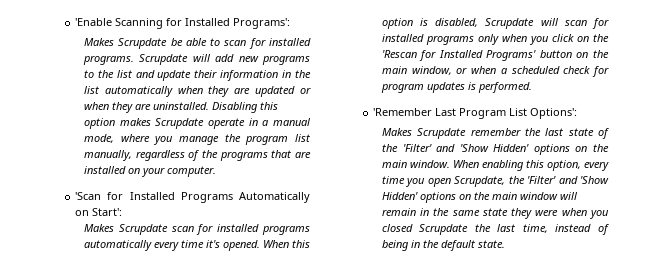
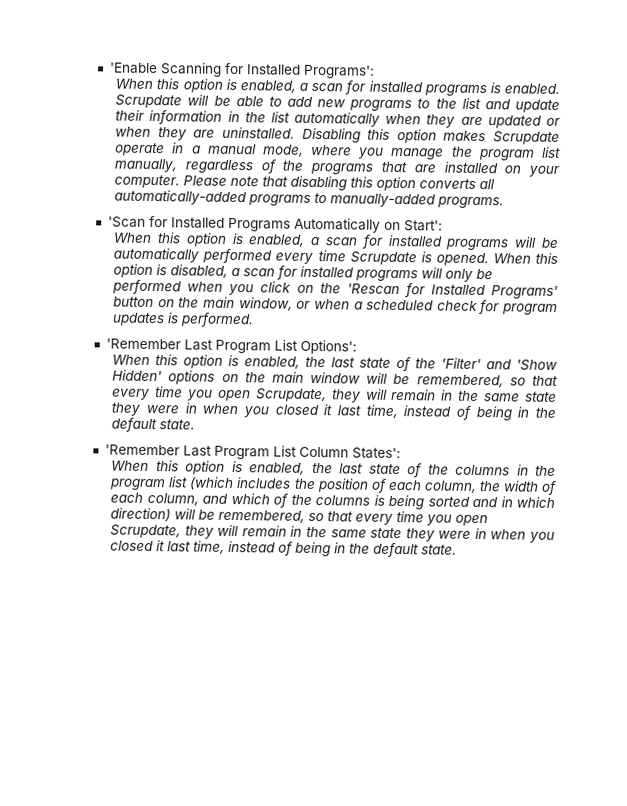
[83,38,311,49] [82,54,211,65] Makes Scrupdate be able to scan for installed programs. Scrupdate will -> [115,78,560,97] [115,94,282,109] When this option is enabled, a scan for installed programs is enabled. Scrupdate will be able to
(216, 171) none -> [183,175,496,192] [114,189,505,209] Please note that disabling this option converts all automatically-added programs to manually-added programs.
[83,224,310,235] [83,240,220,251] Makes Scrupdate scan for installed programs automatically every time it's -> [113,232,559,251] [113,247,432,266] When this option is enabled, a scan for installed programs will be automatically performed every time Scrupdate is
[485,18,609,29] [381,34,499,45] Scrupdate will scan for installed programs only -> [231,265,494,282] [112,279,183,295] a scan for installed programs will only be performed
[381,128,521,139] Makes Scrupdate remember -> [112,354,301,369] When this option is enabled,
[409,160,609,171] [381,176,609,187] [381,192,578,203] [381,208,609,219] [381,224,609,235] [381,240,505,251] window. When enabling this option, every time you open Scrupdate, the 'Filter' and 'Show Hidden' options on the main window will remain in the same state they were when you closed Scrupdate the last time, instead of being in the default state. -> [310,371,558,388] [112,386,557,403] [111,402,556,421] [111,417,196,433] [105,444,402,460] [111,460,556,478] [109,476,557,495] [110,492,555,510] [110,507,489,527] [110,524,555,543] [110,540,458,558] window will be remembered, so that every time you open Scrupdate, they will remain in the same state they were in when you closed it last time, instead of being in the default state. // 'Remember Last Program List Column States': // When this option is enabled, the last state of the columns in the program list (which includes the position of each column, the width of each column, and which of the columns is being sorted and in which direction) will be remembered, so that every time you open Scrupdate, they will remain in the same state they were in when you closed it last time, instead of being in the default state.

